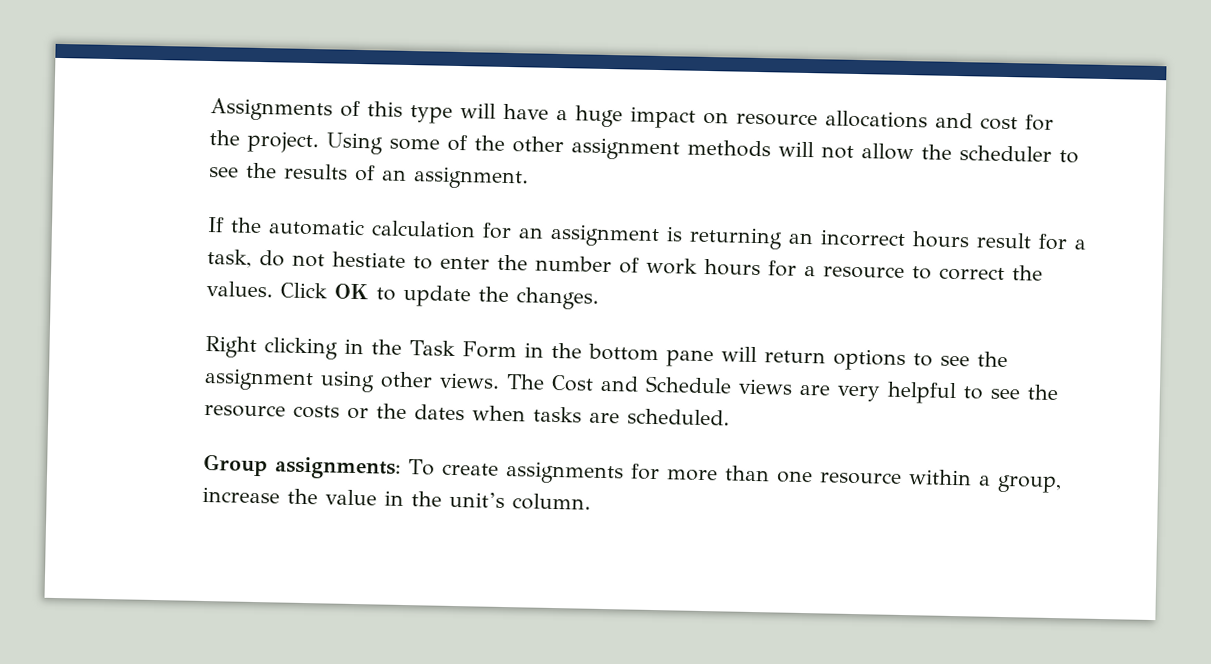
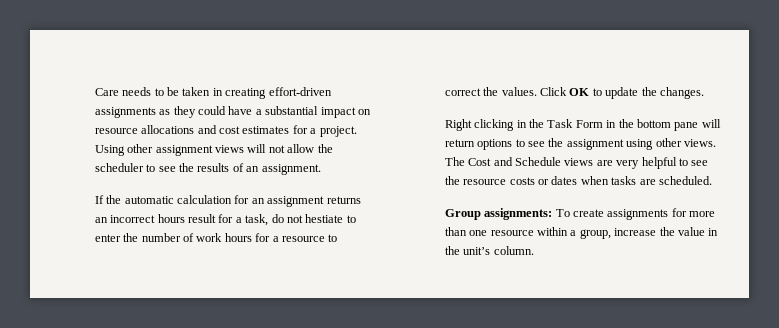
[209,98,496,124] Assignments of this type will -> [94,87,332,99] [94,106,227,118] Care needs to be taken in creating effort-driven assignments as they could
[574,105,623,128] huge -> [265,106,319,115] substantial
[1024,114,1054,131] [208,130,505,155] for the project. Using some of the -> [242,125,357,137] [94,145,125,156] estimates for a project. Using
[686,139,771,158] methods -> [215,145,245,153] views
[665,226,783,250] is returning -> [326,196,361,204] returns
[375,403,407,420] the -> (550, 182) none

